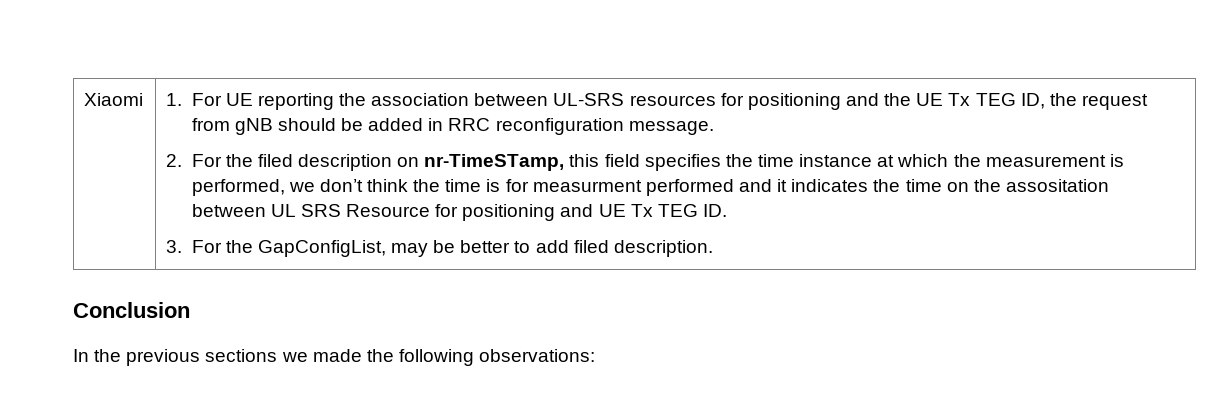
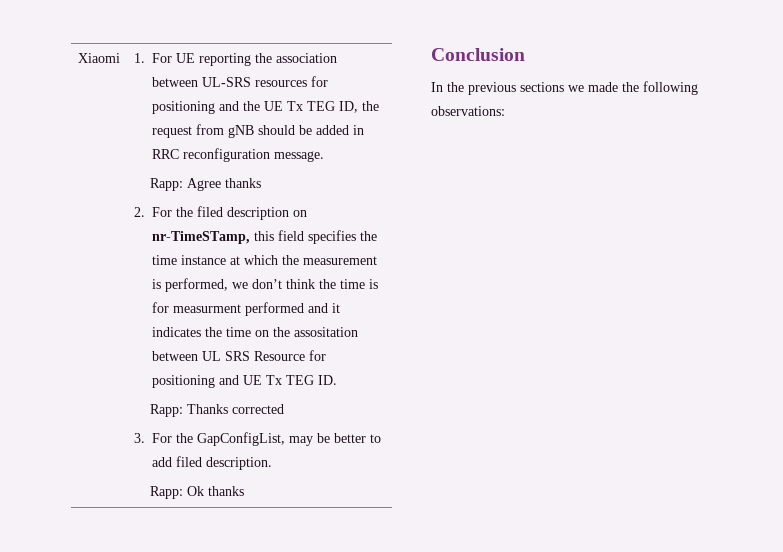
(714, 128) none -> [150,178,262,191] // Rapp: Agree thanks
(727, 210) none -> [150,404,285,417] // Rapp: Thanks corrected
(713, 248) none -> [150,486,245,499] // Rapp: Ok thanks

